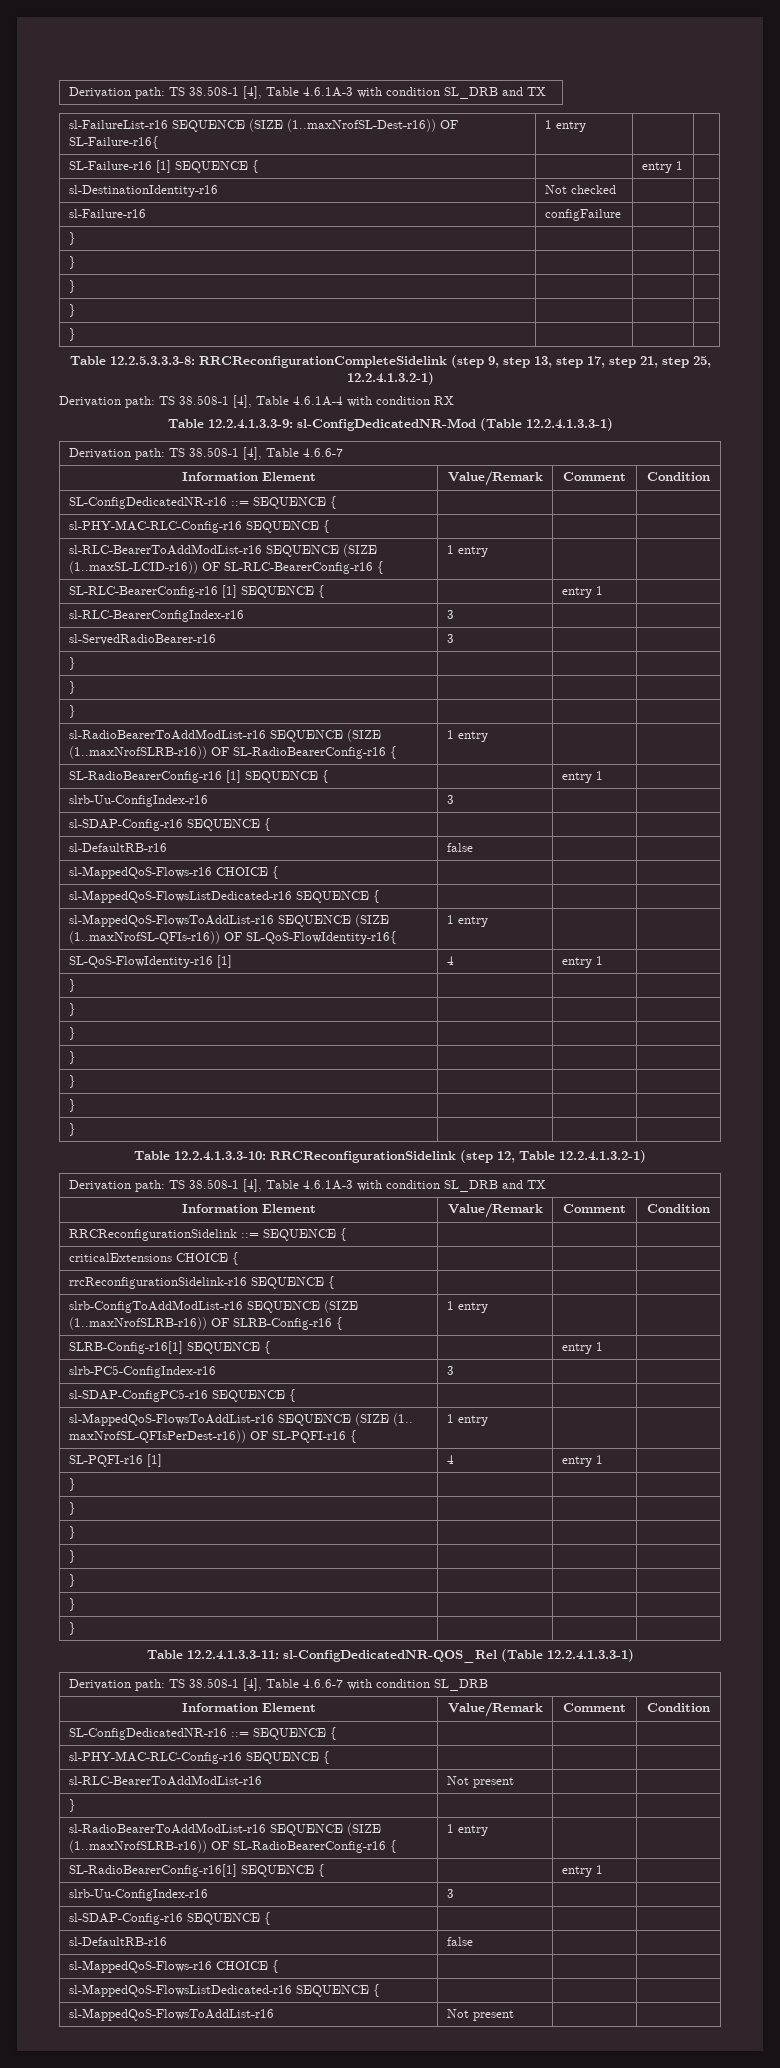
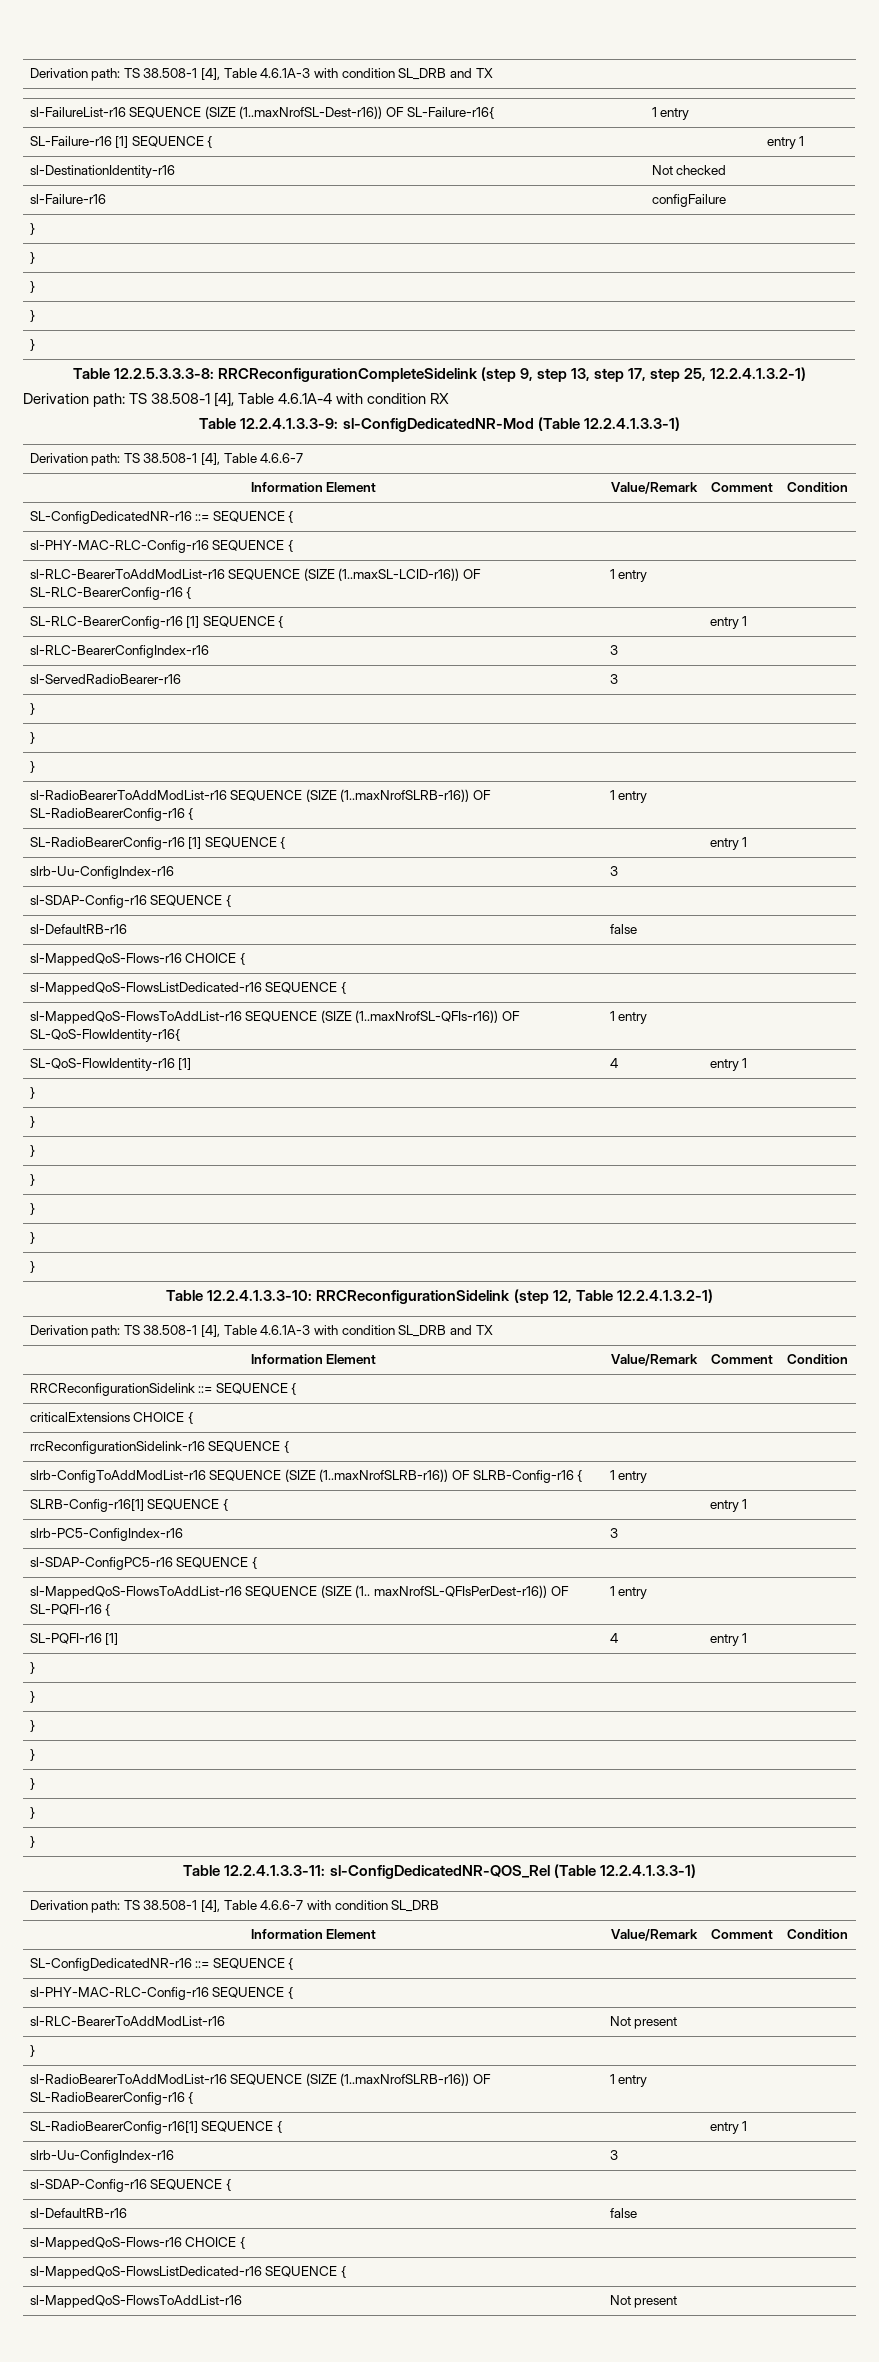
[639,356,689,368] 21, step -> (681, 375) none

